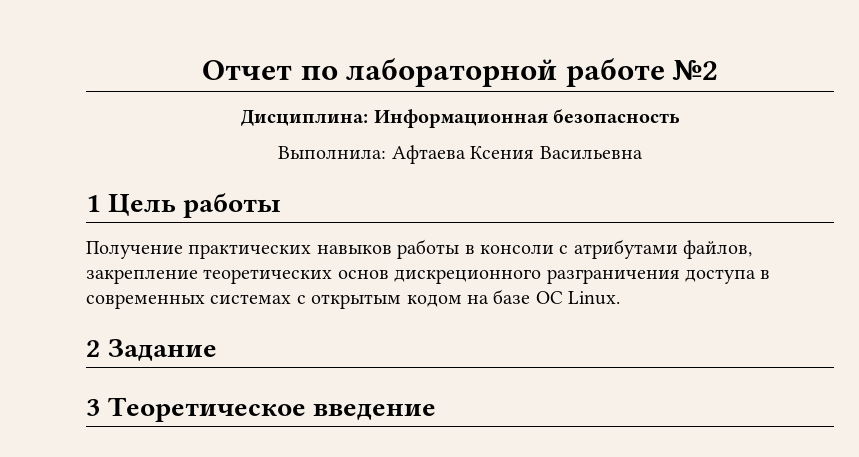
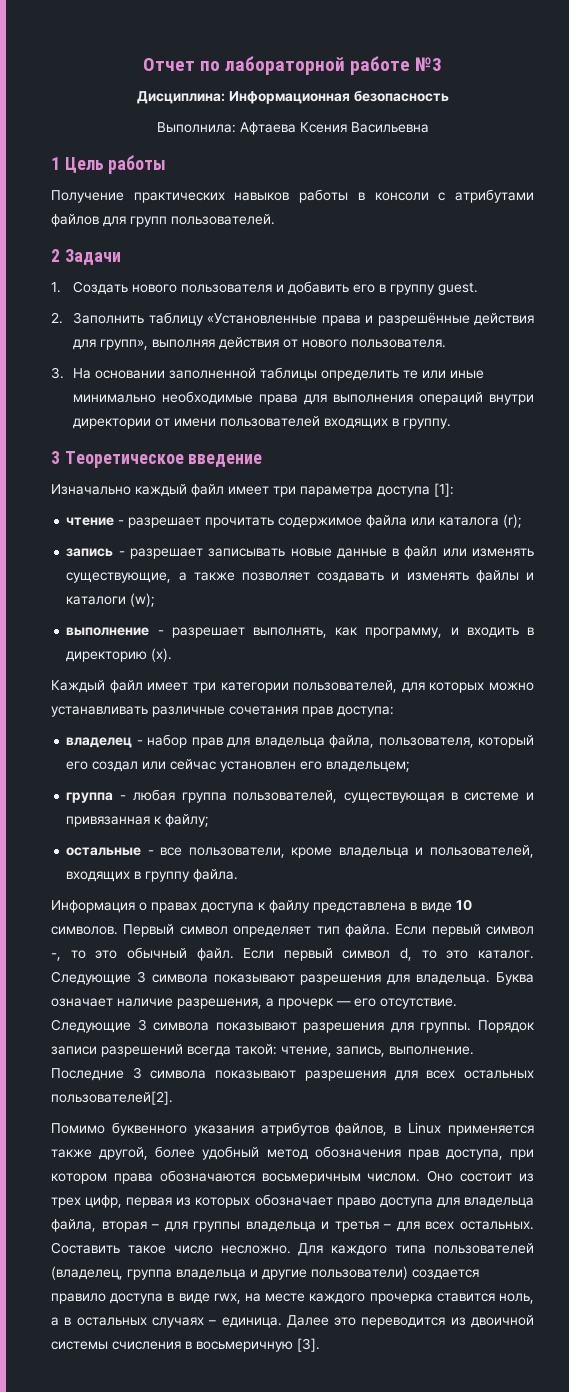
[672,60,719,80] №2 -> [415,57,443,71] №3
[683,240,753,259] [86,269,771,284] [86,289,621,309] [86,339,217,361] [86,397,437,422] файлов, закрепление теоретических основ дискреционного разграничения доступа в современных системах с открытым кодом на базе ОС Linux. // 2 Задание // 3 Теоретическое введение -> [51,214,275,227] [51,249,121,265] [51,281,479,295] [51,312,535,326] [73,337,447,350] [51,367,485,381] [73,391,535,405] [73,416,452,429] [51,451,263,468] [51,483,454,497] [66,514,523,528] [66,546,534,559] [66,570,534,583] [66,593,156,607] [66,627,534,638] [66,648,173,662] [51,680,534,693] [51,706,394,717] [66,734,534,748] [66,759,411,772] [66,789,534,803] [66,814,210,827] [66,845,534,858] [66,869,239,882] [51,899,472,913] [51,924,534,937] [51,947,534,961] [51,971,534,985] [51,998,457,1009] [51,1019,535,1033] [51,1044,474,1057] [51,1067,534,1081] [51,1091,173,1105] [51,1122,534,1136] [51,1146,534,1160] [51,1170,534,1184] [51,1194,534,1208] [51,1219,534,1232] [51,1242,534,1256] [51,1266,479,1280] [51,1293,534,1304] [51,1315,534,1328] [51,1338,320,1352] файлов для групп пользователей. // 2 Задачи // 1. Создать нового пользователя и добавить его в группу guest. // 2. Заполнить таблицу «Установленные права и разрешённые действия для групп», выполняя действия от нового пользователя. // 3. На основании заполненной таблицы определить те или иные минимально необходимые права для выполнения операций внутри директории от имени пользователей входящих в группу. // 3 Теоретическое введение // Изначально каждый файл имеет три параметра доступа [1]: // чтение - разрешает прочитать содержимое файла или каталога (r); // запись - разрешает записывать новые данные в файл или изменять существующие, а также позволяет создавать и изменять файлы и каталоги (w); // выполнение - разрешает выполнять, как программу, и входить в директорию (x). // Каждый файл имеет три категории пользователей, для которых можно устанавливать различные сочетания прав доступа: // владелец - набор прав для владельца файла, пользователя, который его создал или сейчас установлен его владельцем; // группа - любая группа пользователей, существующая в системе и привязанная к файлу; // остальные - все пользователи, кроме владельца и пользователей, входящих в группу файла. // Информация о правах доступа к файлу представлена в виде 10 символов. Первый символ определяет тип файла. Если первый символ -, то это обычный файл. Если первый символ d, то это каталог. Следующие 3 символа показывают разрешения для владельца. Буква означает наличие разрешения, а прочерк — его отсутствие. Следующие 3 символа показывают разрешения для группы. Порядок записи разрешений всегда такой: чтение, запись, выполнение. Последние 3 символа показывают разрешения для всех остальных пользователей[2]. // Помимо буквенного указания атрибутов файлов, в Linux применяется также другой, более удобный метод обозначения прав доступа, при котором права обозначаются восьмеричным числом. Оно состоит из трех цифр, первая из которых обозначает право доступа для владельца файла, вторая – для группы владельца и третья – для всех остальных. Составить такое число несложно. Для каждого типа пользователей (владелец, группа владельца и другие пользователи) создается правило доступа в виде rwx, на месте каждого прочерка ставится ноль, а в остальных случаях – единица. Далее это переводится из двоичной системы счисления в восьмеричную [3].

